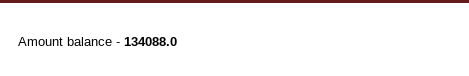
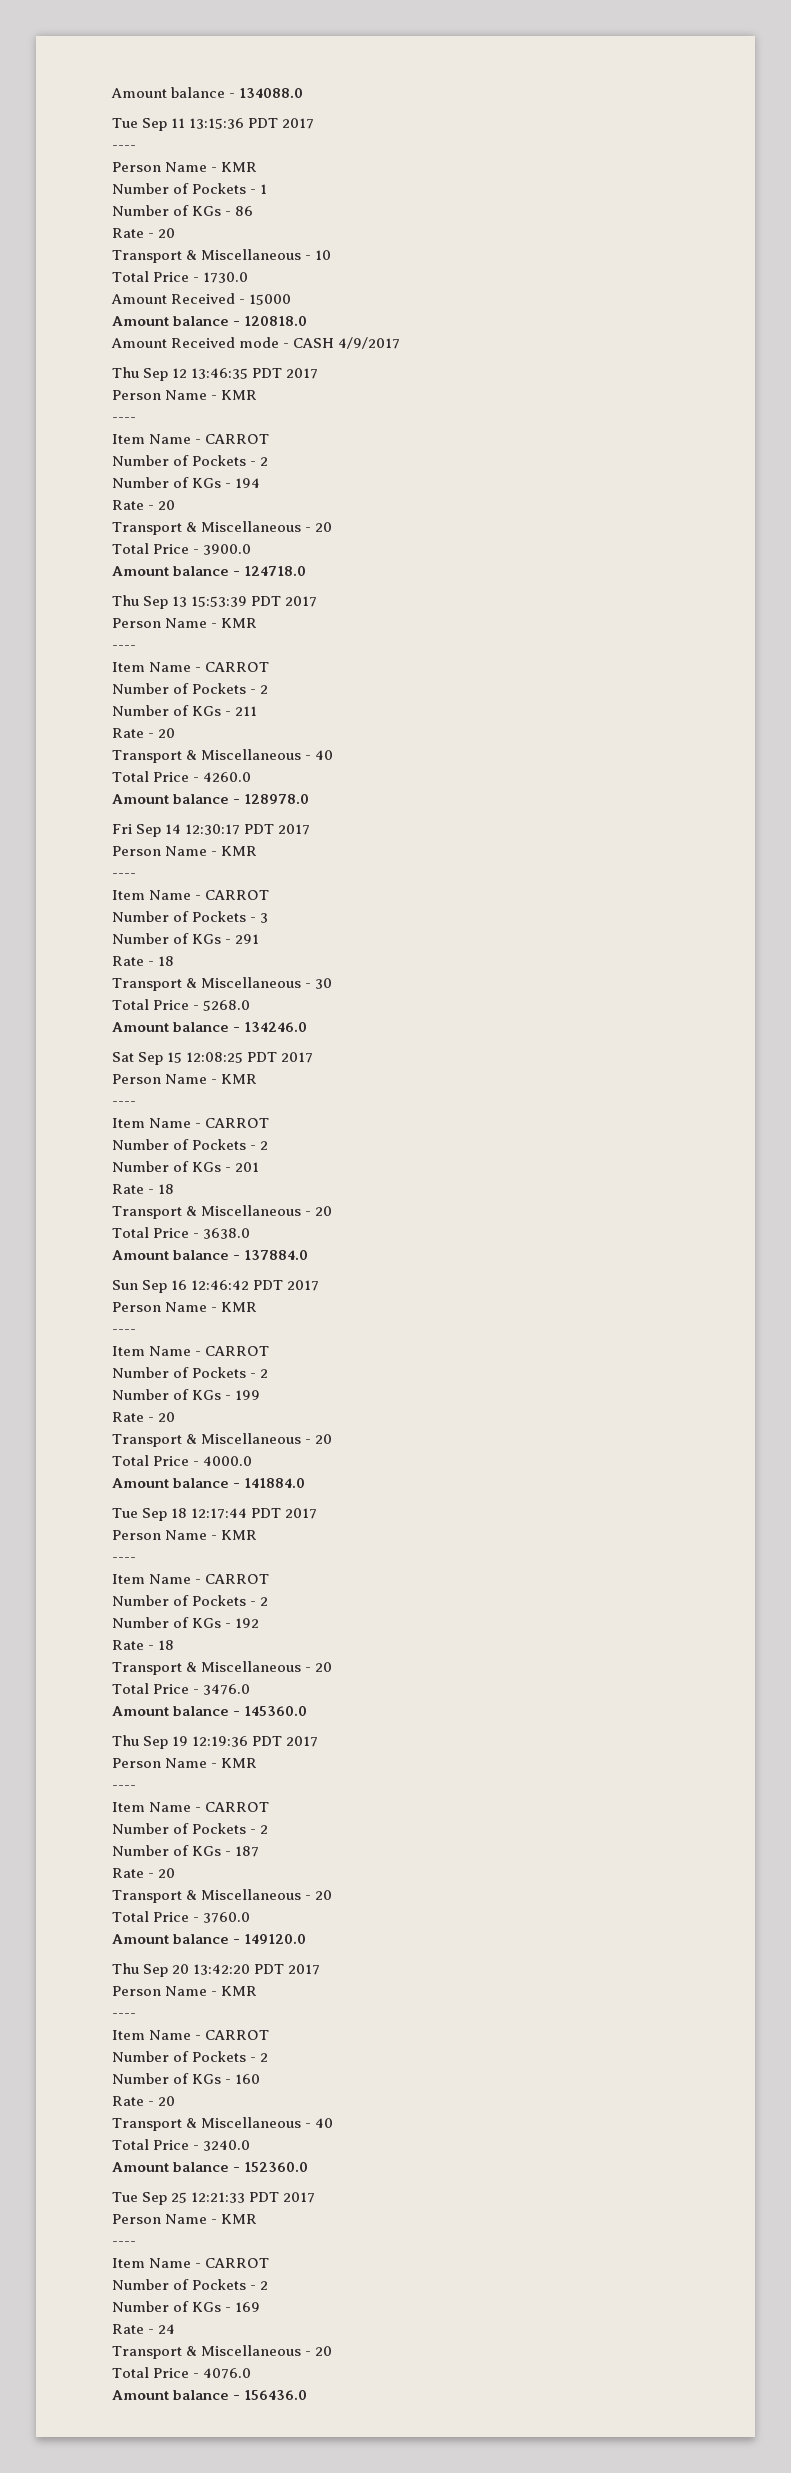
(177, 41) none -> [112,118,315,131] [112,145,136,150] [112,162,258,172] [112,183,268,194] [112,205,254,216] [112,228,176,238] [112,249,332,263] [112,271,249,283] [111,293,292,305] [112,316,308,326] [111,337,401,349] [112,367,319,381] [112,390,258,400] [112,417,136,422] [112,434,270,444] [112,455,269,466] [112,477,261,488] [112,500,176,510] [112,521,333,535] [112,543,252,555] [112,566,307,576] [112,595,318,609] [112,618,258,628] [112,645,136,650] [112,662,270,672] [112,683,269,694] [112,705,258,716] [112,728,176,738] [112,749,334,763] [112,771,252,782] [112,794,310,804] [112,824,311,837] [112,846,258,856] [112,873,136,878] [112,890,270,900] [112,911,269,923] [112,933,260,944] [112,956,175,966] [112,977,333,991] [112,999,251,1011] [112,1022,308,1032] [112,1052,314,1065] [112,1074,258,1084] [112,1101,136,1106] [112,1118,270,1128] [112,1139,269,1150] [112,1161,260,1172] [112,1184,175,1194] [112,1205,333,1219] [112,1227,251,1239] [112,1250,309,1260] [112,1280,320,1293] [112,1302,258,1312] [112,1329,136,1334] [112,1346,270,1356] [112,1367,269,1378] [112,1389,261,1400] [112,1412,176,1422] [112,1433,333,1447] [112,1455,253,1466] [112,1478,306,1488] [112,1508,318,1521] [112,1530,258,1540] [112,1557,136,1562] [112,1574,270,1584] [112,1595,269,1606] [112,1617,260,1628] [112,1640,175,1650] [112,1661,333,1675] [112,1683,251,1695] [112,1706,308,1716] [112,1735,319,1749] [112,1758,258,1768] [112,1785,136,1790] [112,1802,270,1812] [112,1823,269,1834] [112,1845,260,1857] [112,1868,176,1878] [112,1889,333,1903] [112,1911,251,1923] [112,1934,307,1944] [112,1963,321,1977] [112,1986,258,1996] [112,2013,136,2018] [112,2030,270,2040] [112,2051,269,2062] [112,2073,261,2084] [112,2096,176,2106] [112,2117,334,2131] [112,2139,251,2151] [112,2162,309,2172] [112,2192,316,2205] [112,2214,258,2224] [112,2241,136,2246] [112,2258,270,2268] [112,2279,269,2290] [112,2301,261,2312] [112,2324,176,2334] [112,2345,333,2359] [112,2367,252,2379] [112,2390,308,2400] // Tue Sep 11 13:15:36 PDT 2017 // ---- // Person Name - KMR // Number of Pockets - 1 // Number of KGs - 86 // Rate - 20 // Transport & Miscellaneous - 10 // Total Price - 1730.0 // Amount Received - 15000 // Amount balance - 120818.0 // Amount Received mode - CASH 4/9/2017 // Thu Sep 12 13:46:35 PDT 2017 // Person Name - KMR // ---- // Item Name - CARROT // Number of Pockets - 2 // Number of KGs - 194 // Rate - 20 // Transport & Miscellaneous - 20 // Total Price - 3900.0 // Amount balance - 124718.0 // Thu Sep 13 15:53:39 PDT 2017 // Person Name - KMR // ---- // Item Name - CARROT // Number of Pockets - 2 // Number of KGs - 211 // Rate - 20 // Transport & Miscellaneous - 40 // Total Price - 4260.0 // Amount balance - 128978.0 // Fri Sep 14 12:30:17 PDT 2017 // Person Name - KMR // ---- // Item Name - CARROT // Number of Pockets - 3 // Number of KGs - 291 // Rate - 18 // Transport & Miscellaneous - 30 // Total Price - 5268.0 // Amount balance - 134246.0 // Sat Sep 15 12:08:25 PDT 2017 // Person Name - KMR // ---- // Item Name - CARROT // Number of Pockets - 2 // Number of KGs - 201 // Rate - 18 // Transport & Miscellaneous - 20 // Total Price - 3638.0 // Amount balance - 137884.0 // Sun Sep 16 12:46:42 PDT 2017 // Person Name - KMR // ---- // Item Name - CARROT // Number of Pockets - 2 // Number of KGs - 199 // Rate - 20 // Transport & Miscellaneous - 20 // Total Price - 4000.0 // Amount balance - 141884.0 // Tue Sep 18 12:17:44 PDT 2017 // Person Name - KMR // ---- // Item Name - CARROT // Number of Pockets - 2 // Number of KGs - 192 // Rate - 18 // Transport & Miscellaneous - 20 // Total Price - 3476.0 // Amount balance - 145360.0 // Thu Sep 19 12:19:36 PDT 2017 // Person Name - KMR // ---- // Item Name - CARROT // Number of Pockets - 2 // Number of KGs - 187 // Rate - 20 // Transport & Miscellaneous - 20 // Total Price - 3760.0 // Amount balance - 149120.0 // Thu Sep 20 13:42:20 PDT 2017 // Person Name - KMR // ---- // Item Name - CARROT // Number of Pockets - 2 // Number of KGs - 160 // Rate - 20 // Transport & Miscellaneous - 40 // Total Price - 3240.0 // Amount balance - 152360.0 // Tue Sep 25 12:21:33 PDT 2017 // Person Name - KMR // ---- // Item Name - CARROT // Number of Pockets - 2 // Number of KGs - 169 // Rate - 24 // Transport & Miscellaneous - 20 // Total Price - 4076.0 // Amount balance - 156436.0

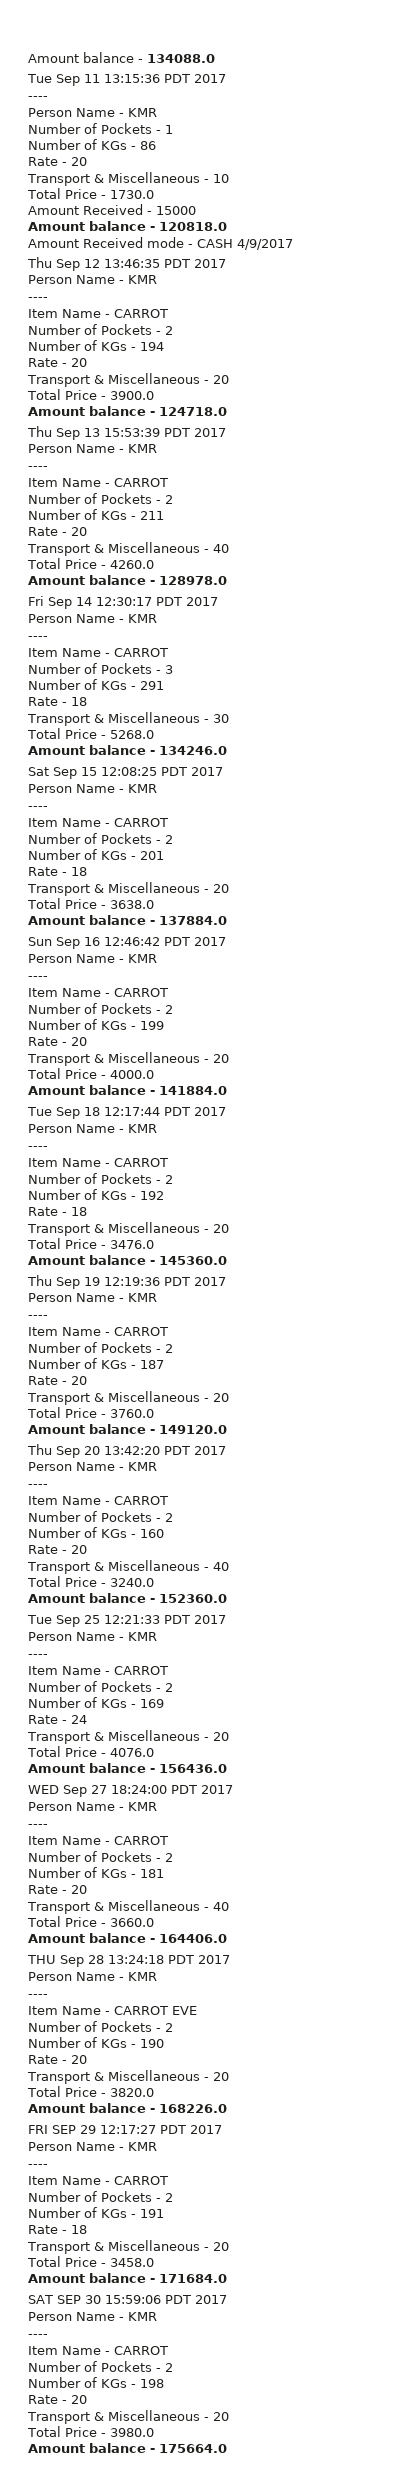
(308, 2395) none -> [28,1785,233,1797] [28,1802,157,1811] [28,1824,48,1828] [28,1836,168,1845] [28,1851,173,1862] [28,1867,164,1878] [28,1885,87,1894] [27,1900,229,1914] [27,1916,154,1927] [28,1933,227,1943] [27,1955,230,1967] [28,1972,157,1981] [28,1994,48,1998] [28,2006,197,2015] [28,2021,173,2032] [28,2037,164,2048] [28,2055,87,2064] [27,2070,229,2084] [27,2086,154,2097] [28,2103,227,2113] [28,2125,222,2134] [28,2142,157,2151] [28,2164,48,2168] [28,2176,168,2185] [28,2191,173,2202] [28,2207,164,2218] [28,2225,87,2234] [27,2240,229,2254] [27,2256,154,2267] [28,2273,227,2283] [28,2295,227,2304] [28,2312,157,2321] [28,2334,48,2338] [28,2346,168,2355] [28,2361,173,2372] [28,2377,164,2388] [28,2395,87,2404] [27,2410,229,2424] [27,2426,154,2437] [28,2443,227,2453] // WED Sep 27 18:24:00 PDT 2017 // Person Name - KMR // ---- // Item Name - CARROT // Number of Pockets - 2 // Number of KGs - 181 // Rate - 20 // Transport & Miscellaneous - 40 // Total Price - 3660.0 // Amount balance - 164406.0 // THU Sep 28 13:24:18 PDT 2017 // Person Name - KMR // ---- // Item Name - CARROT EVE // Number of Pockets - 2 // Number of KGs - 190 // Rate - 20 // Transport & Miscellaneous - 20 // Total Price - 3820.0 // Amount balance - 168226.0 // FRI SEP 29 12:17:27 PDT 2017 // Person Name - KMR // ---- // Item Name - CARROT // Number of Pockets - 2 // Number of KGs - 191 // Rate - 18 // Transport & Miscellaneous - 20 // Total Price - 3458.0 // Amount balance - 171684.0 // SAT SEP 30 15:59:06 PDT 2017 // Person Name - KMR // ---- // Item Name - CARROT // Number of Pockets - 2 // Number of KGs - 198 // Rate - 20 // Transport & Miscellaneous - 20 // Total Price - 3980.0 // Amount balance - 175664.0

